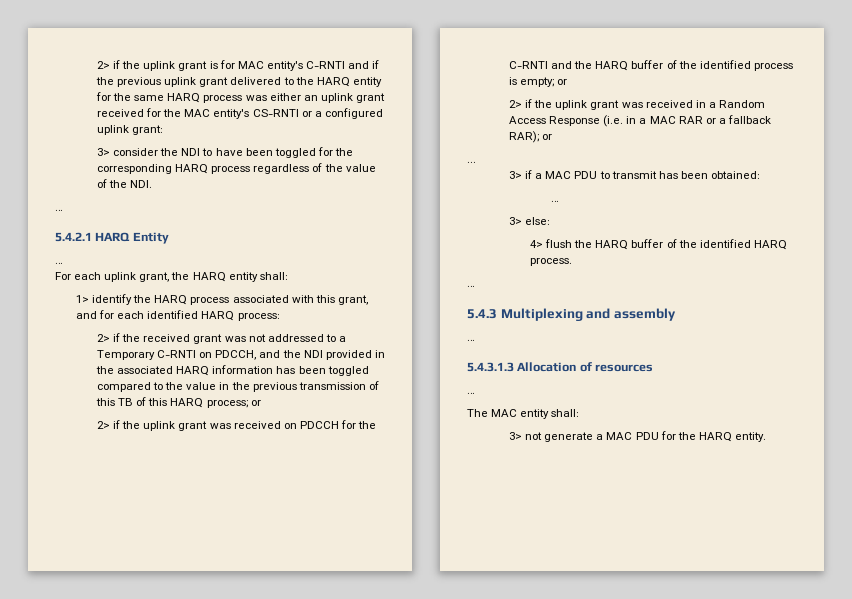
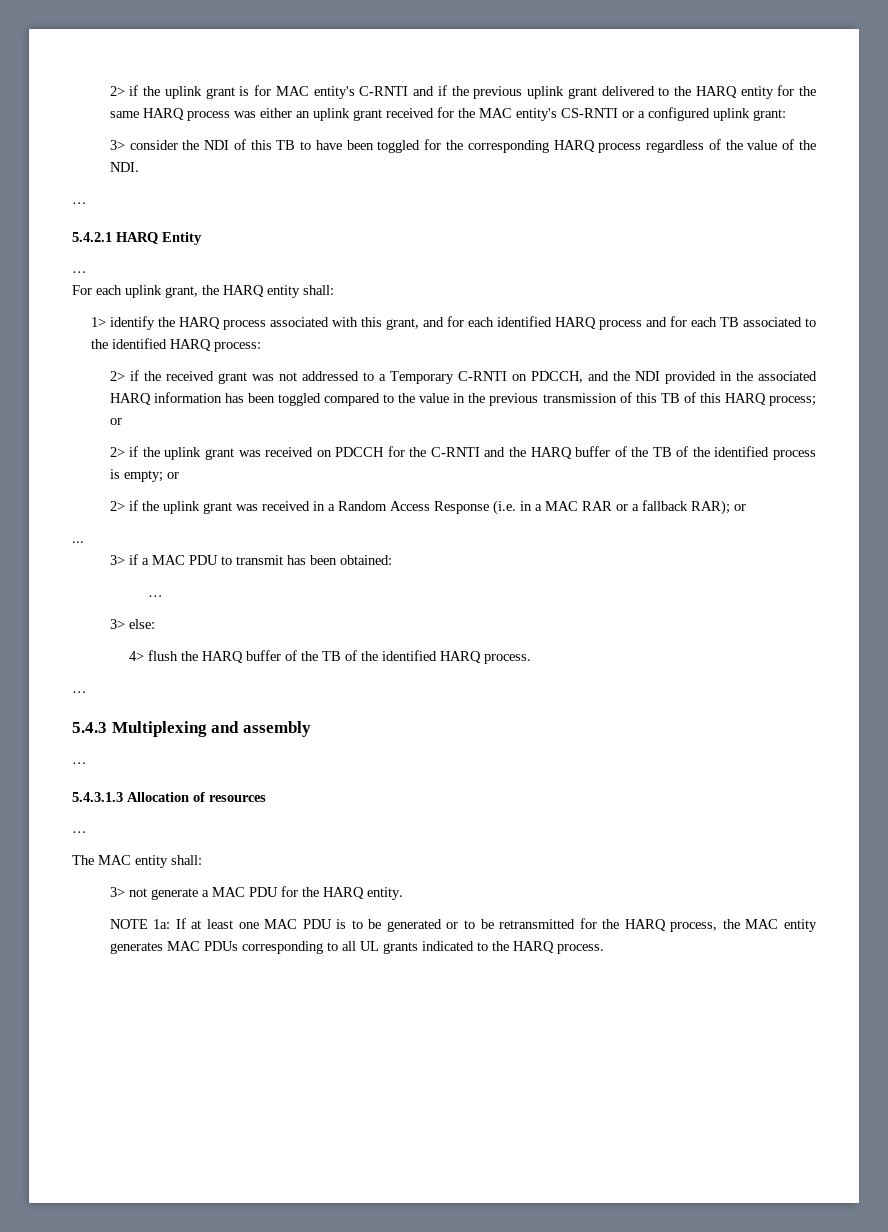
(201, 152) none -> [233,139,296,150] of this TB
(235, 316) none -> [598,316,816,330] [90,338,211,351] process and for each TB associated to the identified HARQ
(697, 65) none -> [652,446,710,457] TB of the
(697, 244) none -> [321,650,378,661] TB of the
(766, 437) none -> [109,918,817,932] [109,941,604,954] // NOTE 1a: If at least one MAC PDU is to be generated or to be retransmitted for the HARQ process, the MAC entity generates MAC PDUs corresponding to all UL grants indicated to the HARQ process.

